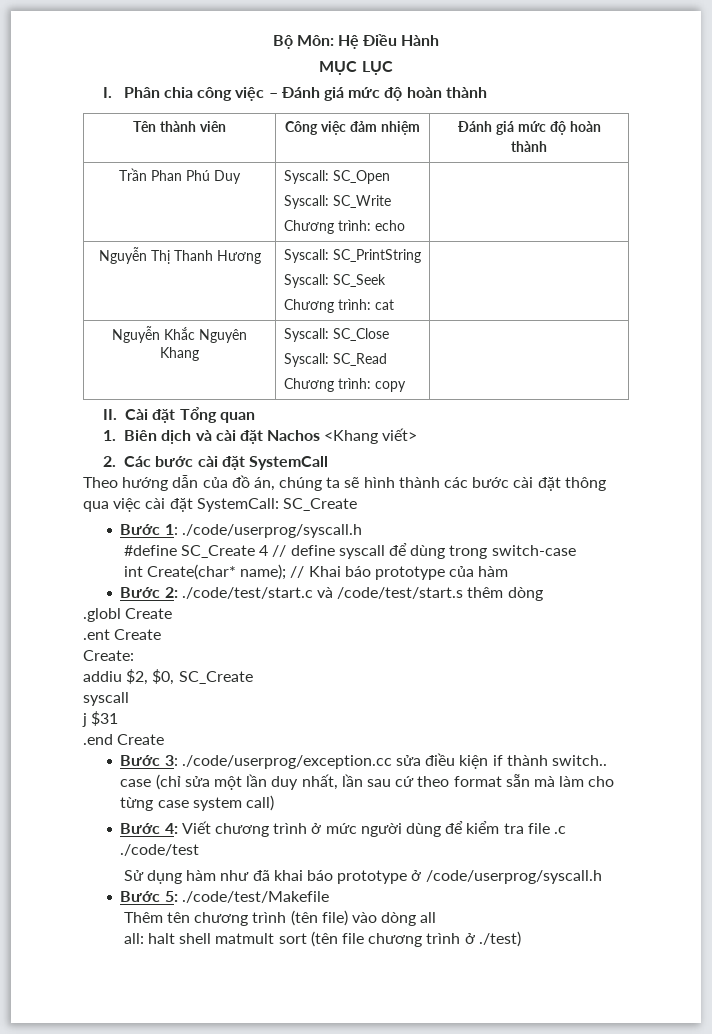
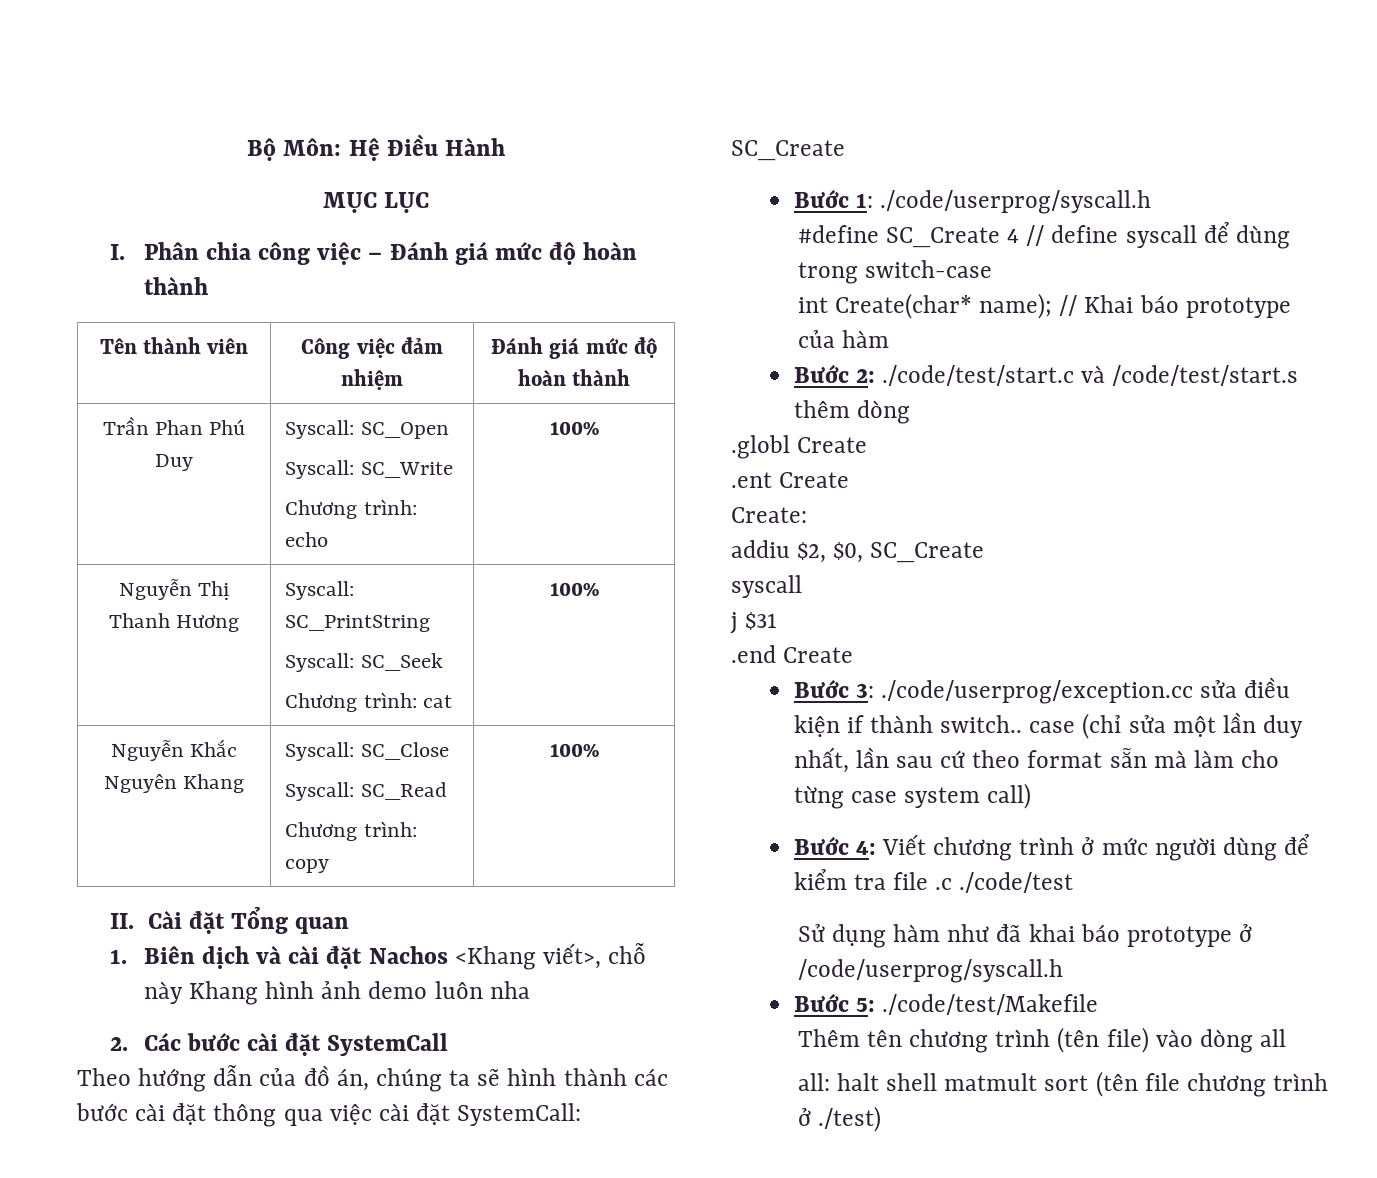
(405, 225) none -> [549,421,599,435] 100%
(394, 304) none -> [549,582,599,596] 100%
(406, 386) none -> [549,743,599,757] 100%
[382,428,418,441] viết> -> [542,943,647,969] [143,981,530,1005] viết>, chỗ này Khang hình ảnh demo luôn nha

